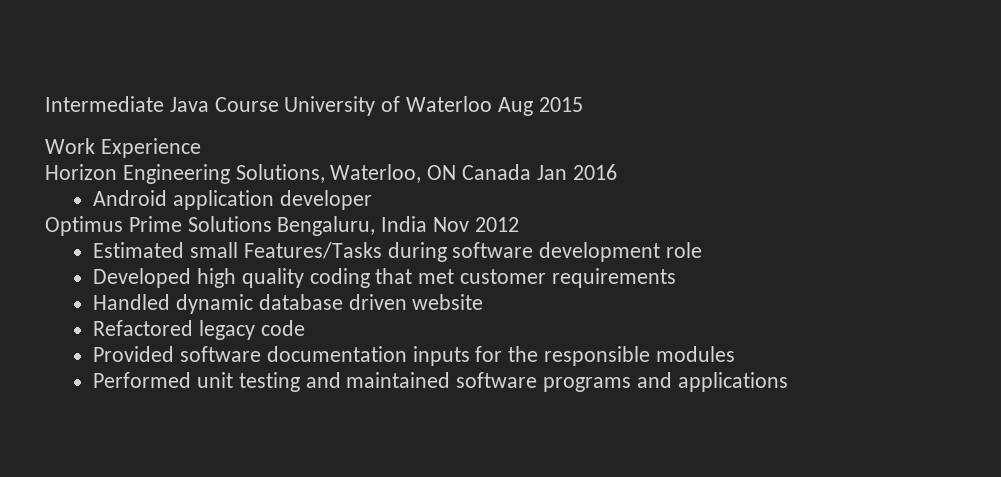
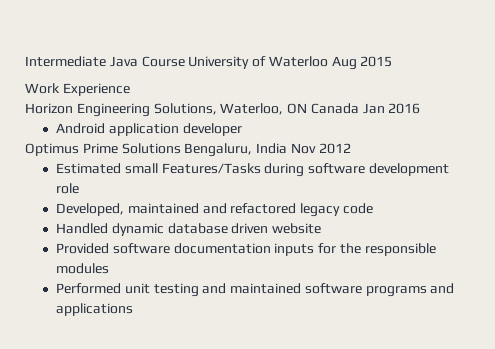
[93,268,676,288] Developed high quality coding that met customer requirements -> [56,203,373,217] Developed, maintained and refactored legacy code
[93,320,305,340] // Refactored legacy code -> (322, 228) none

